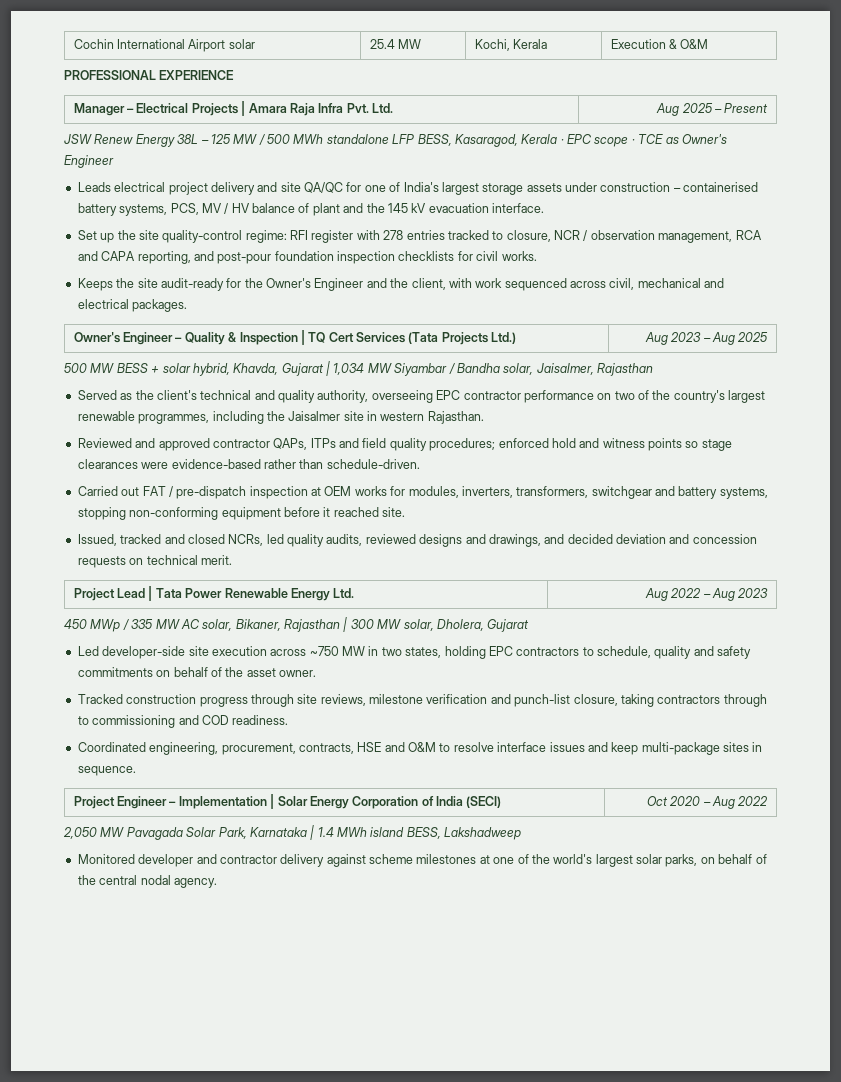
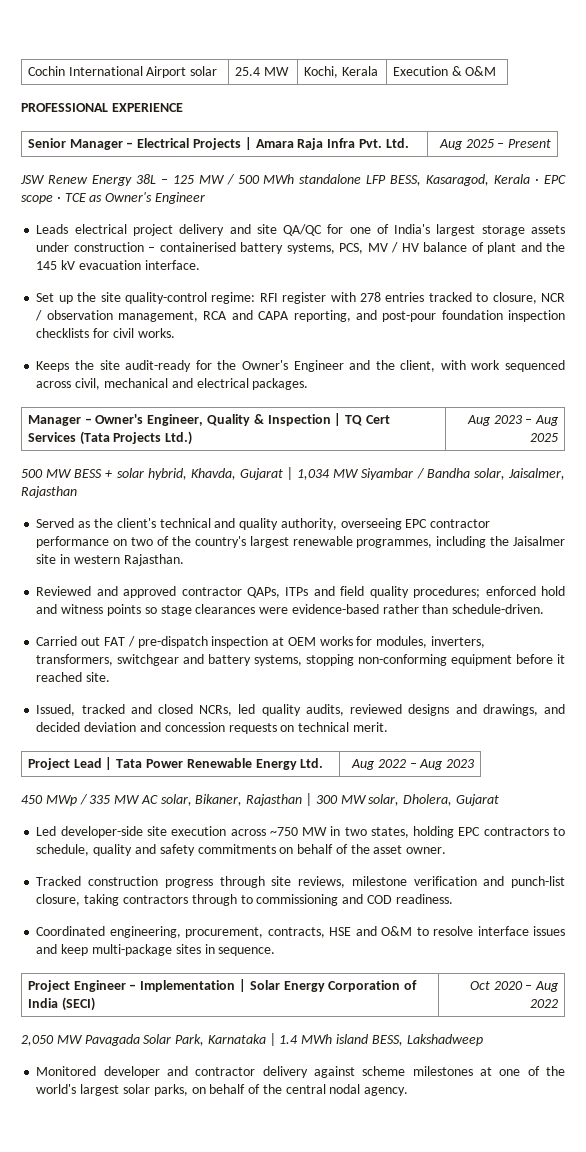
(235, 75) none -> [27,138,66,148] Senior
[73,332,183,345] Owner's Engineer – -> [27,414,204,426] Manager – Owner's Engineer,

